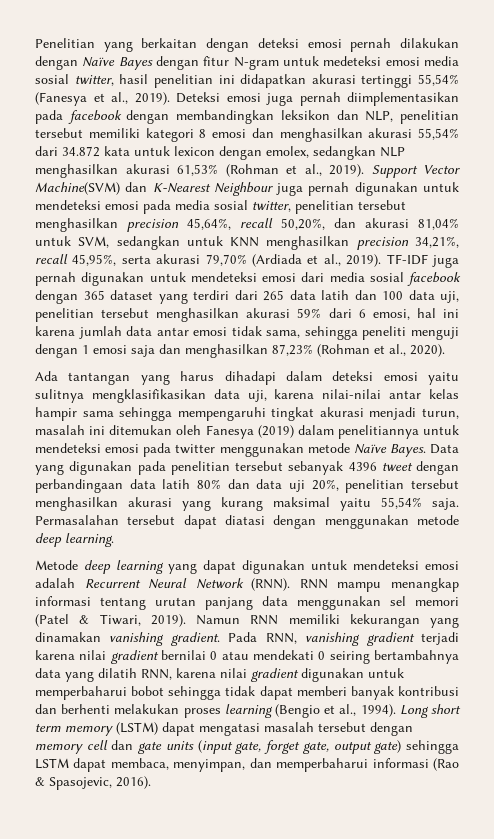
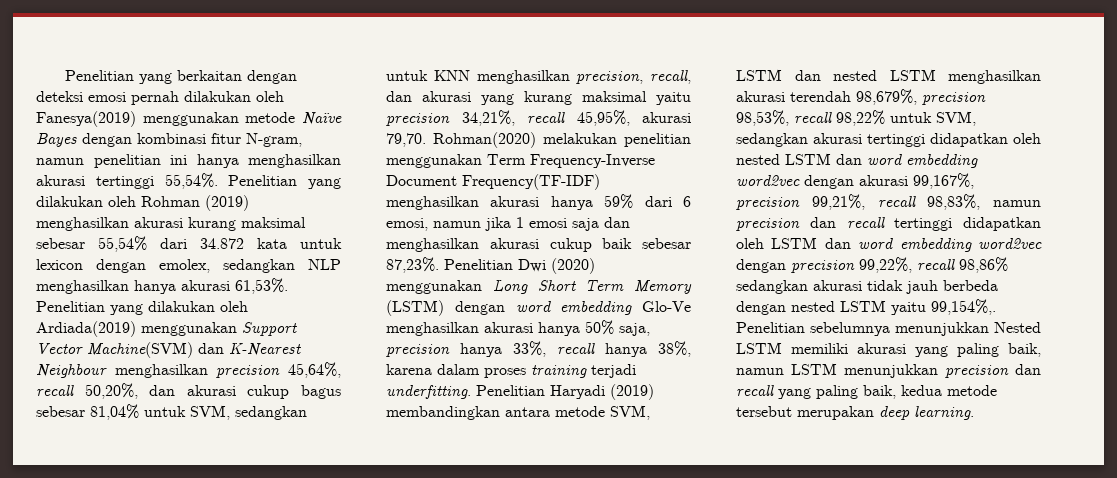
[35,56,459,70] [35,74,459,88] [35,92,459,106] [35,110,460,124] [35,128,413,142] dengan Naïve Bayes dengan fitur N-gram untuk medeteksi emosi media sosial twitter, hasil penelitian ini didapatkan akurasi tertinggi 55,54% (Fanesya et al., 2019). Deteksi emosi juga pernah diimplementasikan pada facebook dengan membandingkan leksikon dan NLP, penelitian tersebut memiliki kategori 8 emosi dan menghasilkan akurasi -> [256,91,284,102] [36,111,343,127] [36,133,302,147] [36,154,341,168] [36,173,341,189] [36,195,249,211] [36,217,306,231] [36,238,85,249] oleh Fanesya(2019) menggunakan metode Naïve Bayes dengan kombinasi fitur N-gram, namun penelitian ini hanya menghasilkan akurasi tertinggi 55,54%. Penelitian yang dilakukan oleh Rohman (2019) menghasilkan akurasi kurang maksimal sebesar
[125,164,364,177] akurasi 61,53% (Rohman et al., 2019). -> [134,278,288,294] [36,301,248,315] [36,321,237,337] hanya akurasi 61,53%. Penelitian yang dilakukan oleh Ardiada(2019) menggunakan
[276,182,459,196] [35,200,406,214] juga pernah digunakan untuk mendeteksi emosi pada media sosial twitter, penelitian tersebut -> (107, 371) none
(409, 223) none -> [247,385,341,399] [36,406,85,417] cukup bagus sebesar
[356,236,459,250] [35,254,459,268] [35,272,461,286] [35,290,459,304] [35,308,291,322] precision 34,21%, recall 45,95%, serta akurasi 79,70% (Ardiada et al., 2019). TF-IDF juga pernah digunakan untuk mendeteksi emosi dari media sosial facebook dengan 365 dataset yang terdiri dari 265 data latih dan 100 data uji, penelitian tersebut menghasilkan akurasi -> [576,70,691,84] [386,91,691,105] [386,110,691,126] [386,132,691,148] [386,154,655,168] [386,174,600,190] [386,196,593,210] precision, recall, dan akurasi yang kurang maksimal yaitu precision 34,21%, recall 45,95%, akurasi 79,70. Rohman(2020) melakukan penelitian menggunakan Term Frequency-Inverse Document Frequency(TF-IDF) menghasilkan akurasi hanya
[416,308,459,318] [35,326,459,340] [35,344,78,358] hal ini karena jumlah data antar emosi tidak sama, sehingga peneliti menguji dengan -> [433,217,511,231] namun jika
[272,344,445,357] [35,371,459,385] [35,389,459,403] [35,407,459,421] [35,425,459,439] [35,443,459,457] [35,461,459,475] [35,479,460,493] [35,497,459,511] [35,515,459,529] [35,533,114,547] [35,560,459,574] [35,578,459,592] [35,596,459,610] [35,614,459,628] [35,632,459,646] [35,650,459,664] [35,668,404,682] [35,686,460,700] [35,704,461,718] [35,722,413,736] [35,740,460,754] [35,758,459,772] [35,776,151,790] 87,23% (Rohman et al., 2020). // Ada tantangan yang harus dihadapi dalam deteksi emosi yaitu sulitnya mengklasifikasikan data uji, karena nilai-nilai antar kelas hampir sama sehingga mempengaruhi tingkat akurasi menjadi turun, masalah ini ditemukan oleh Fanesya (2019) dalam penelitiannya untuk mendeteksi emosi pada twitter menggunakan metode Naïve Bayes. Data yang digunakan pada penelitian tersebut sebanyak 4396 tweet dengan perbandingaan data latih 80% dan data uji 20%, penelitian tersebut menghasilkan akurasi yang kurang maksimal yaitu 55,54% saja. Permasalahan tersebut dapat diatasi dengan menggunakan metode deep learning. // Metode deep learning yang dapat digunakan untuk mendeteksi emosi adalah Recurrent Neural Network (RNN). RNN mampu menangkap informasi tentang urutan panjang data menggunakan sel memori (Patel & Tiwari, 2019). Namun RNN memiliki kekurangan yang dinamakan vanishing gradient. Pada RNN, vanishing gradient terjadi karena nilai gradient bernilai 0 atau mendekati 0 seiring bertambahnya data yang dilatih RNN, karena nilai gradient digunakan untuk memperbaharui bobot sehingga tidak dapat memberi banyak kontribusi dan berhenti melakukan proses learning (Bengio et al., 1994). Long short term memory (LSTM) dapat mengatasi masalah tersebut dengan memory cell dan gate units (input gate, forget gate, output gate) sehingga LSTM dapat membaca, menyimpan, dan memperbaharui informasi (Rao & Spasojevic, 2016). -> [489,238,691,252] [386,257,595,274] [386,280,692,294] [386,300,691,316] [386,320,650,336] [386,341,691,357] [386,364,636,378] [386,384,654,400] [386,405,650,420] [736,69,1041,84] [736,89,986,105] [736,110,976,126] [736,133,1041,147] [736,153,978,168] [736,173,974,189] [736,194,1041,210] [736,217,1041,231] [736,237,1042,252] [736,257,1008,273] [736,280,998,294] [736,299,996,315] [736,322,1041,336] [736,342,1041,357] [736,363,1041,378] [736,385,997,399] [736,406,974,420] akurasi cukup baik sebesar 87,23%. Penelitian Dwi (2020) menggunakan Long Short Term Memory (LSTM) dengan word embedding Glo-Ve menghasilkan akurasi hanya 50% saja, precision hanya 33%, recall hanya 38%, karena dalam proses training terjadi underfitting. Penelitian Haryadi (2019) membandingkan antara metode SVM, LSTM dan nested LSTM menghasilkan akurasi terendah 98,679%, precision 98,53%, recall 98,22% untuk SVM, sedangkan akurasi tertinggi didapatkan oleh nested LSTM dan word embedding word2vec dengan akurasi 99,167%, precision 99,21%, recall 98,83%, namun precision dan recall tertinggi didapatkan oleh LSTM dan word embedding word2vec dengan precision 99,22%, recall 98,86% sedangkan akurasi tidak jauh berbeda dengan nested LSTM yaitu 99,154%,. Penelitian sebelumnya menunjukkan Nested LSTM memiliki akurasi yang paling baik, namun LSTM menunjukkan precision dan recall yang paling baik, kedua metode tersebut merupakan deep learning.

